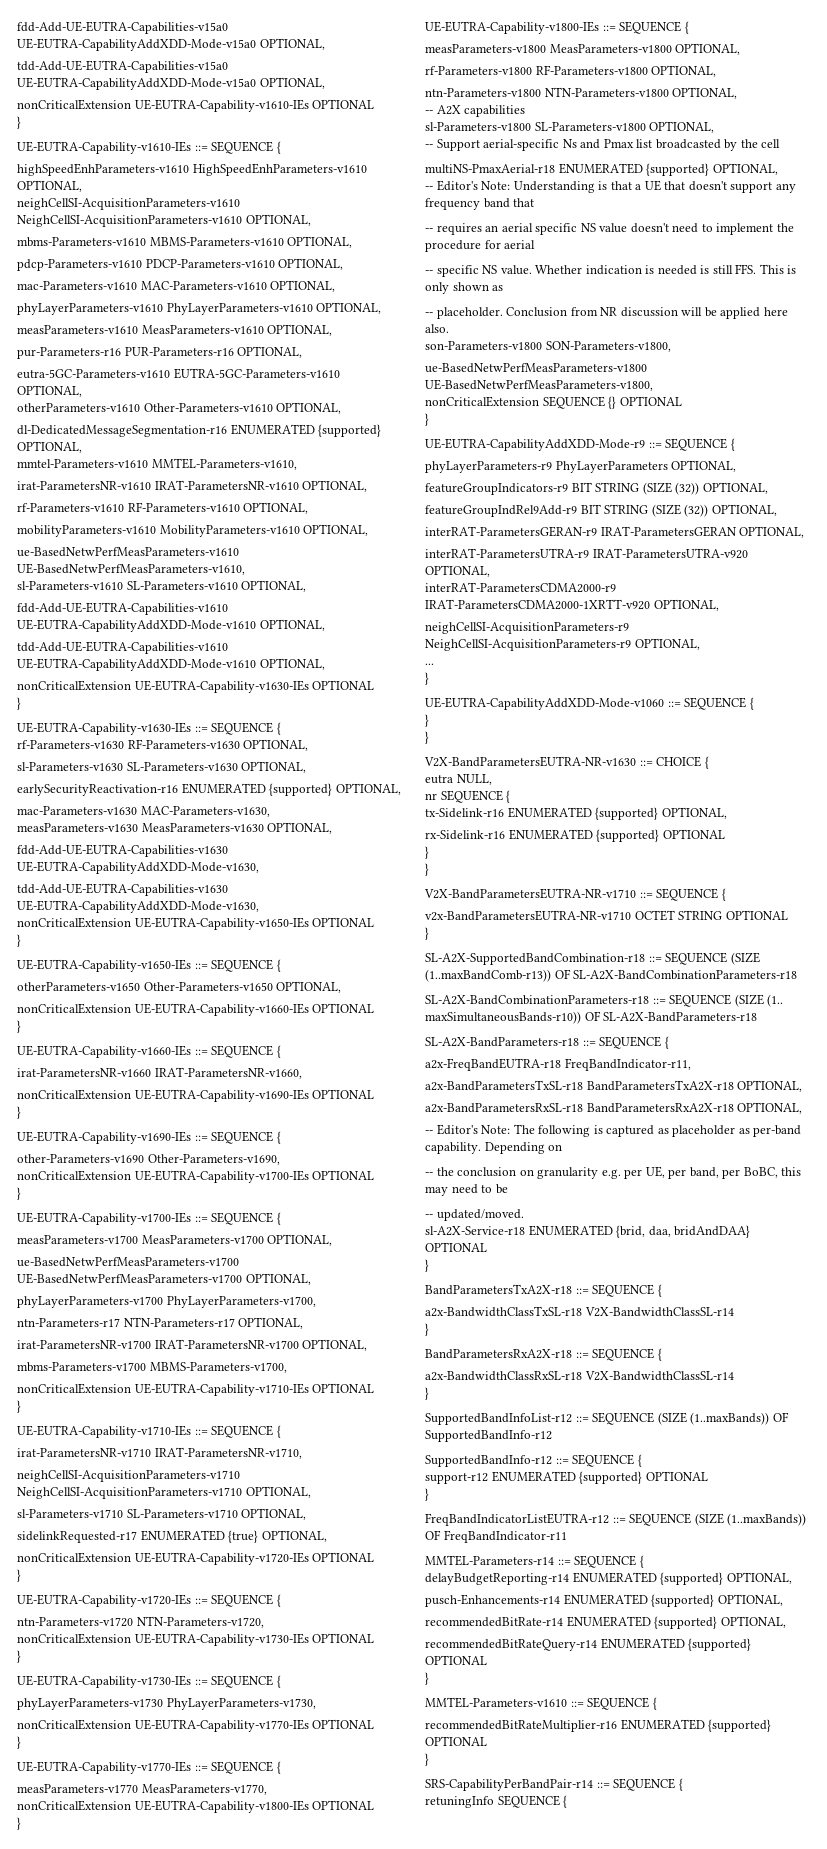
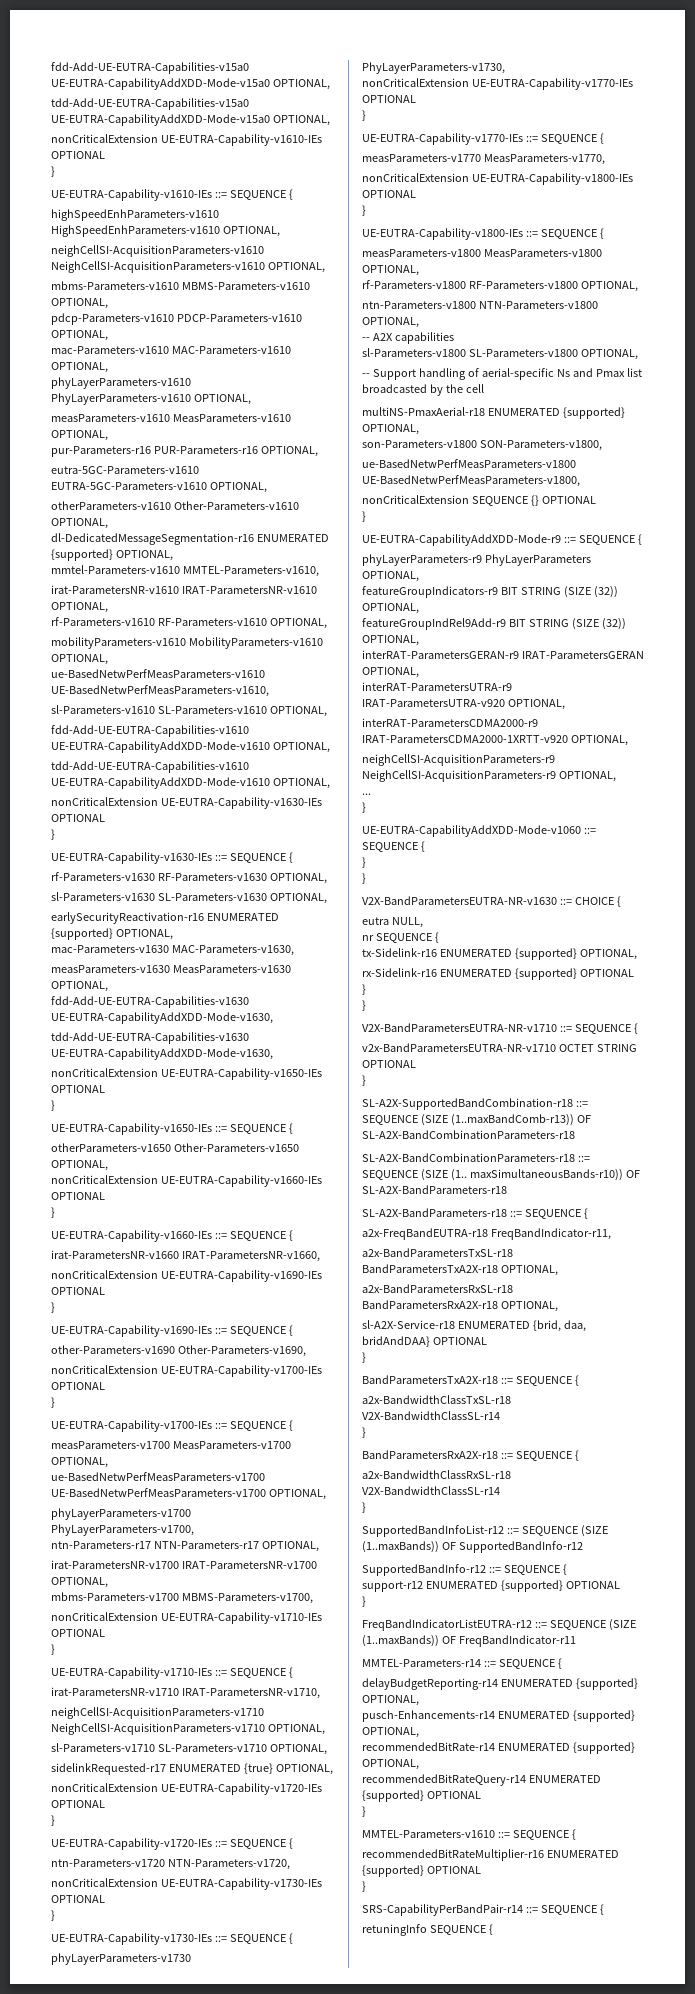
(480, 145) none -> [418,368,479,380] handling of
[425,180,796,193] [425,198,535,210] [425,223,794,235] [425,240,536,252] [425,264,797,277] [425,282,504,294] [425,307,788,319] [425,324,449,333] // -- Editor's Note: Understanding is that a UE that doesn't support any frequency band that // -- requires an aerial specific NS value doesn't need to implement the procedure for aerial // -- specific NS value. Whether indication is needed is still FFS. This is only shown as // -- placeholder. Conclusion from NR discussion will be applied here also. -> (419, 429) none
[425,1124,802,1137] [425,1142,563,1154] [425,1166,802,1179] [425,1184,508,1196] [425,1209,524,1221] // -- Editor's Note: The following is captured as placeholder as per-band capability. Depending on // -- the conclusion on granularity e.g. per UE, per band, per BoBC, this may need to be // -- updated/moved. -> (558, 1306) none

